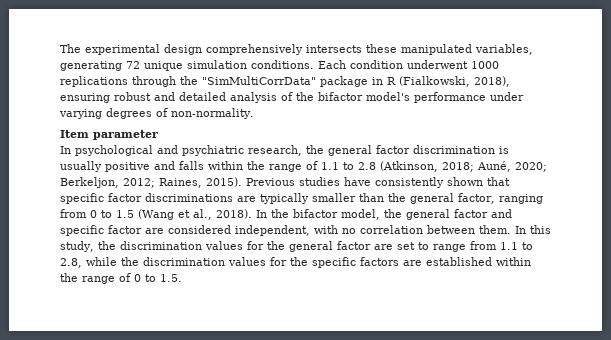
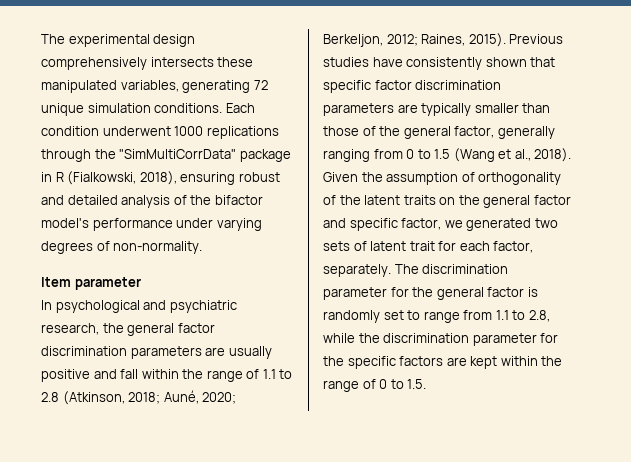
[499,146,509,154] is -> [130,346,226,359] parameters are
[179,161,204,170] falls -> [120,369,139,379] fall
[145,193,233,202] discriminations -> [415,80,502,90] [323,103,394,116] discrimination parameters
(384, 197) none -> [323,126,376,136] those of
(495, 198) none -> [497,126,555,139] generally
[256,209,380,220] In the bifactor model, -> [323,172,562,185] [323,195,456,205] Given the assumption of orthogonality of the latent traits on
[108,225,551,236] [60,241,243,252] factor are considered independent, with no correlation between them. In this study, the discrimination values -> [401,218,558,231] [323,241,534,253] [323,264,509,277] [323,287,387,300] factor, we generated two sets of latent trait for each factor, separately. The discrimination parameter
[373,244,393,250] are -> [527,287,538,297] [323,310,380,323] is randomly
[228,257,266,266] values -> [472,333,537,346] parameter
[426,257,492,266] established -> [470,356,498,369] kept

